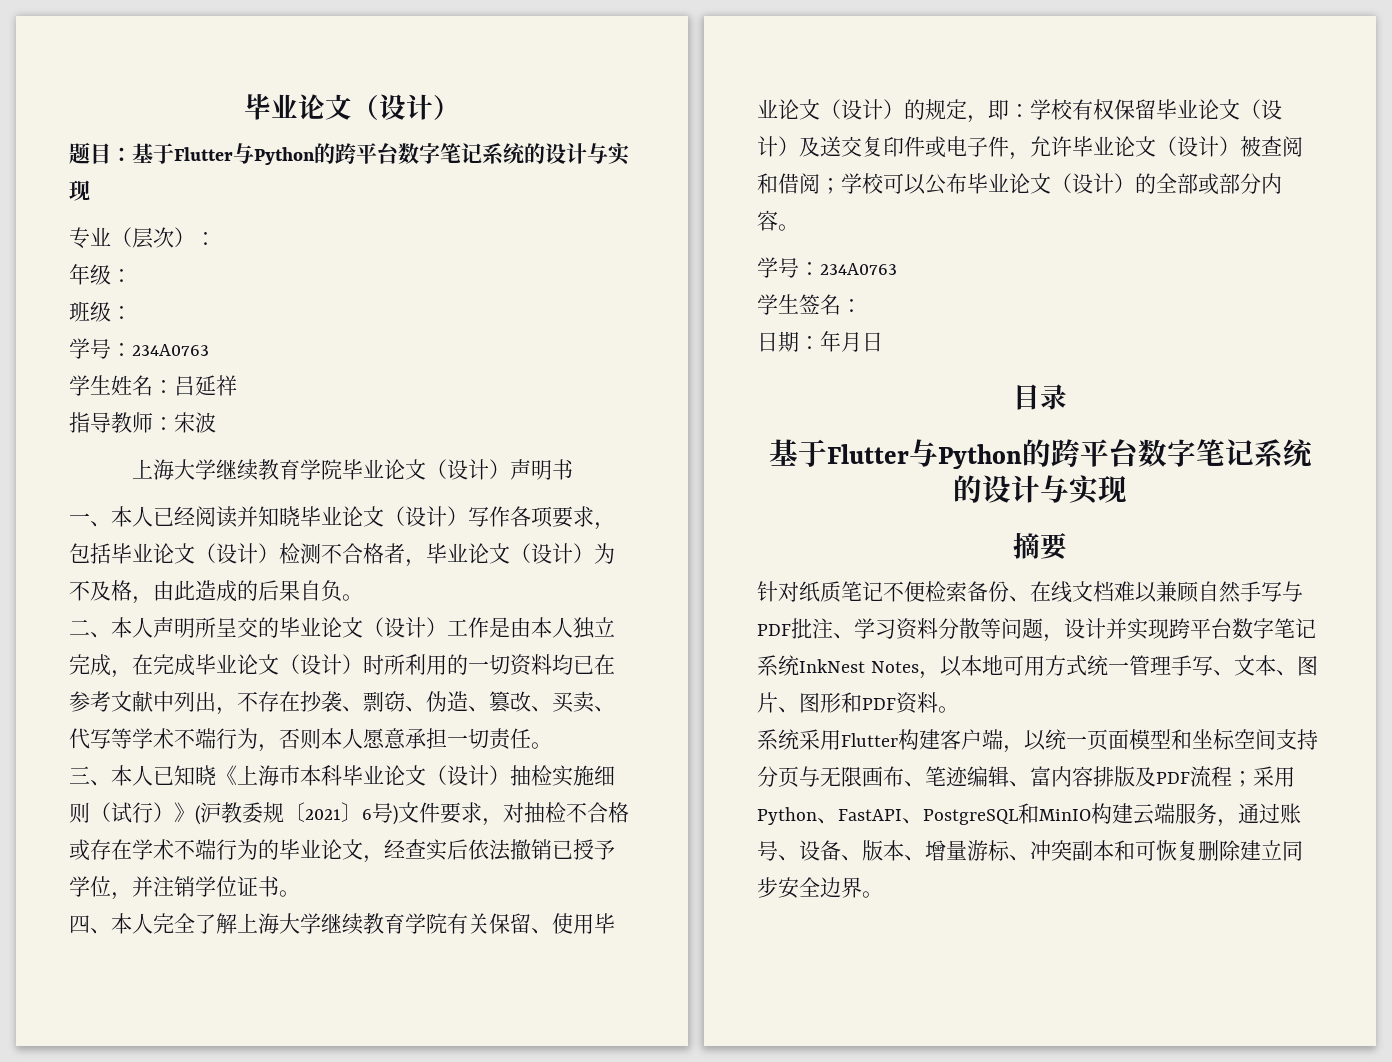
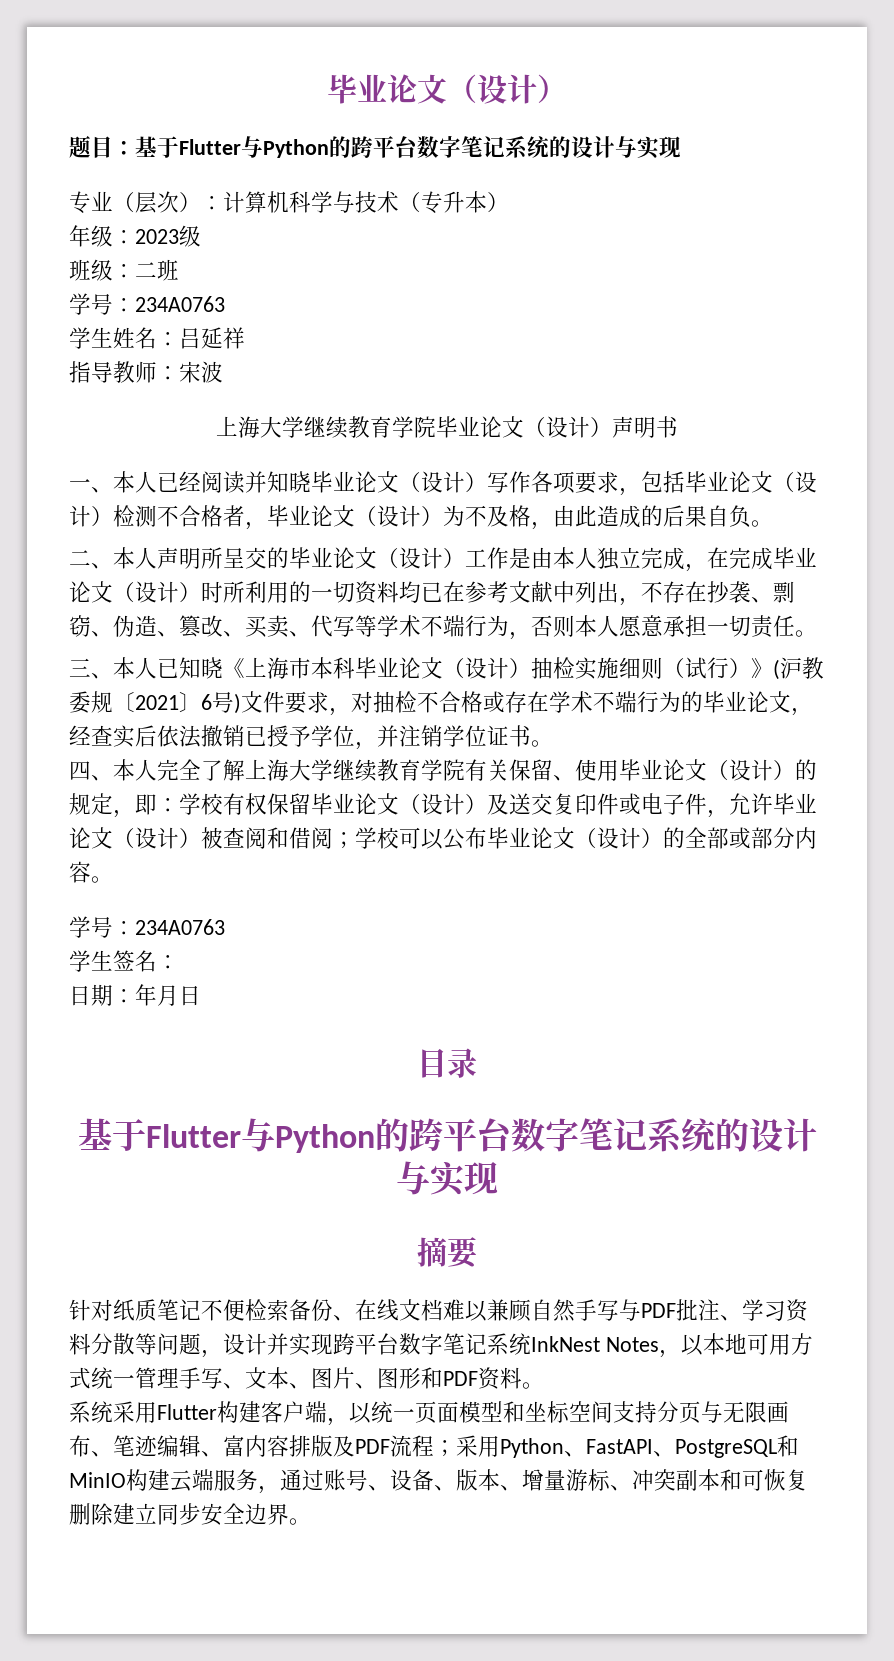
(216, 238) none -> [223,191,509,214] 计算机科学与技术（专升本）
(132, 275) none -> [135,225,201,247] 2023级
(132, 312) none -> [135,259,179,281] 二班

